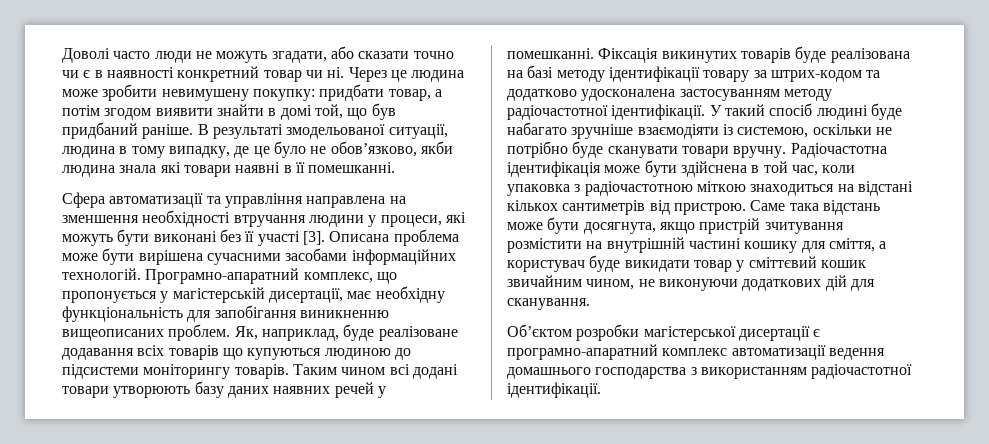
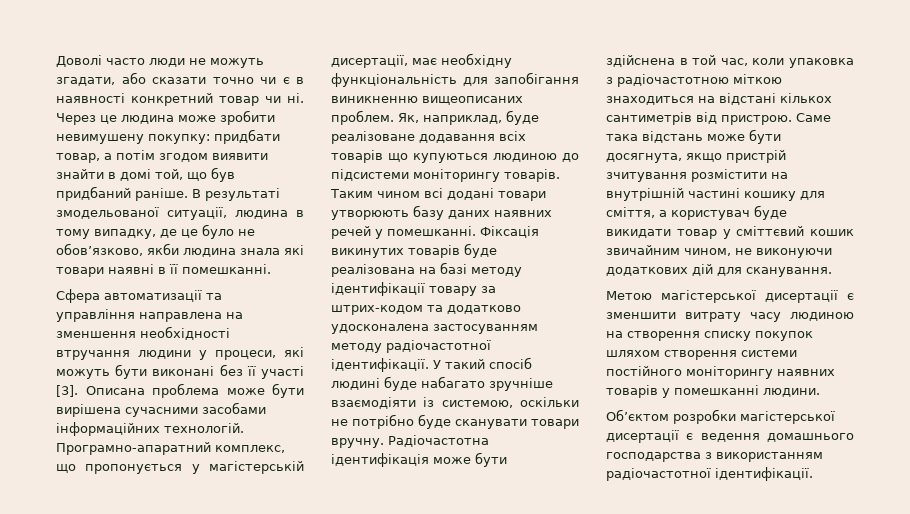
(590, 304) none -> [606,290,854,303] [606,312,854,322] [606,331,813,341] [606,350,797,360] [606,366,835,379] [606,385,820,398] // Метою магістерської дисертації є зменшити витрату часу людиною на створення списку покупок шляхом створення системи постійного моніторингу наявних товарів у помешканні людини.
[507,344,826,360] програмно-апаратний комплекс автоматизації -> (694, 436) none

